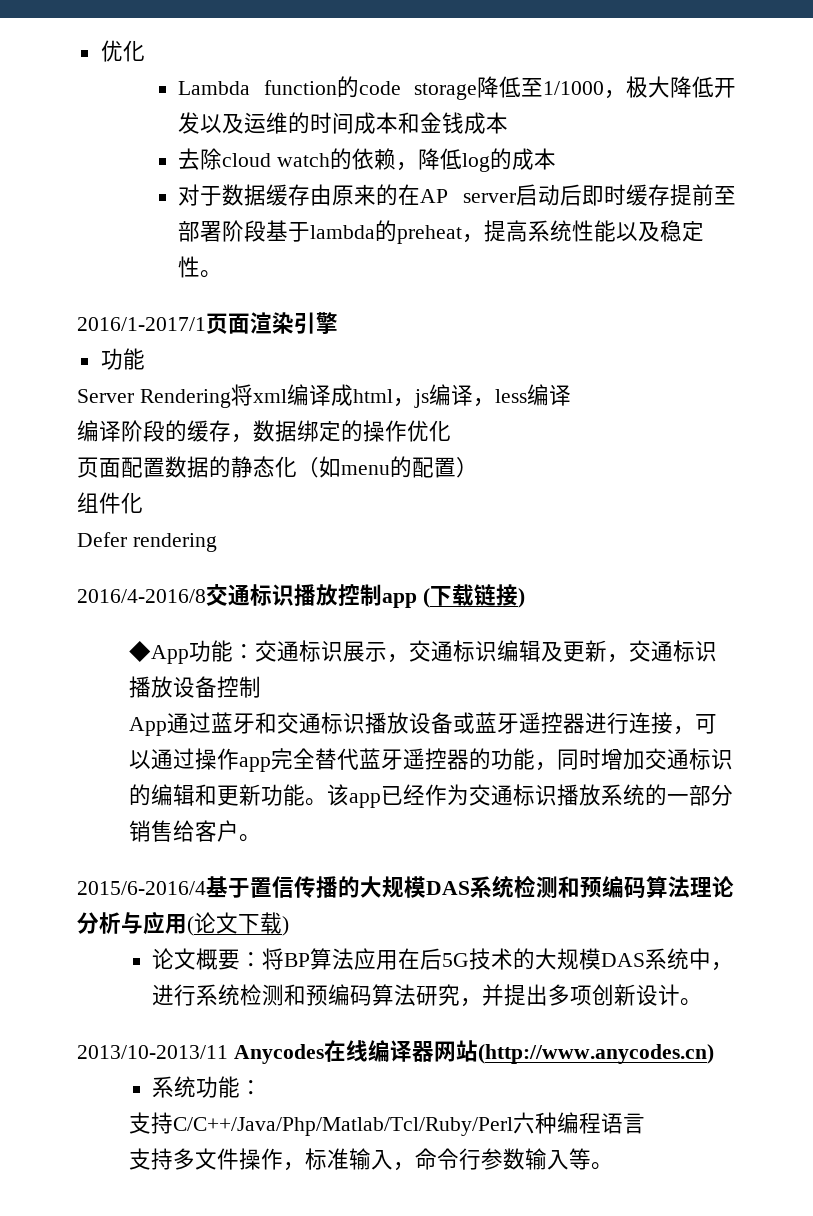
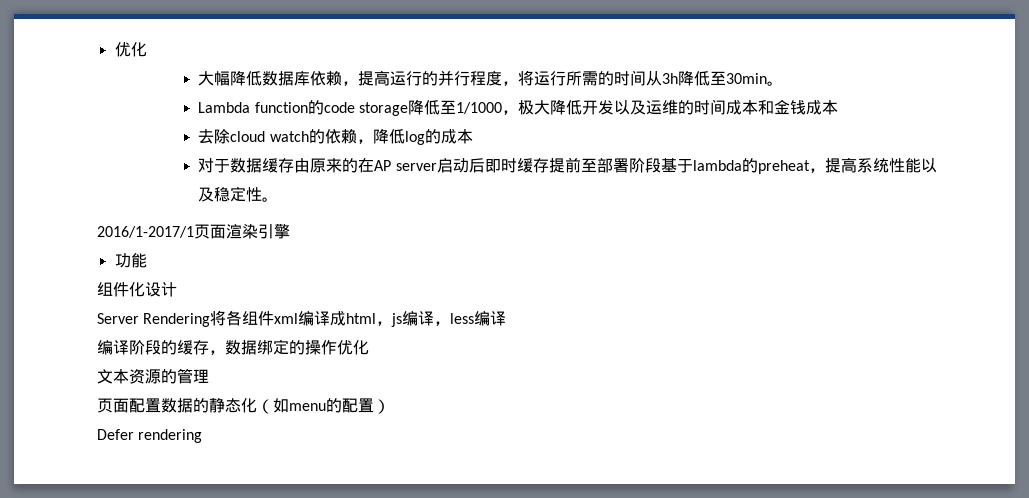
[100,40,145,62] 优化 -> [114,42,147,57] [198,70,784,86] 优化 // 大幅降低数据库依赖，提高运行的并行程度，将运行所需的时间从3h降低至30min。
(145, 359) none -> [97,282,177,297] // 组件化设计
(253, 395) none -> [226,310,275,326] 各组件
(451, 431) none -> [97,368,209,384] // 文本资源的管理
[77,492,143,514] // 组件化 -> (390, 406) none
[77,584,525,608] [128,640,717,664] [128,676,261,698] [128,712,717,736] [128,748,733,772] [128,784,733,808] [128,820,261,842] [77,875,734,899] [77,911,289,936] [152,948,734,971] [152,984,703,1007] [77,1040,714,1064] [152,1076,263,1098] [128,1112,645,1136] [128,1148,613,1171] // 2016/4-2016/8交通标识播放控制app (下载链接) // ◆App功能：交通标识展示，交通标识编辑及更新，交通标识播放设备控制 // App通过蓝牙和交通标识播放设备或蓝牙遥控器进行连接，可以通过操作app完全替代蓝牙遥控器的功能，同时增加交通标识的编辑和更新功能。该app已经作为交通标识播放系统的一部分销售给客户。 // 2015/6-2016/4基于置信传播的大规模DAS系统检测和预编码算法理论分析与应用(论文下载) // 论文概要：将BP算法应用在后5G技术的大规模DAS系统中，进行系统检测和预编码算法研究，并提出多项创新设计。 // 2013/10-2013/11 Anycodes在线编译器网站(http://www.anycodes.cn) // 系统功能： // 支持C/C++/Java/Php/Matlab/Tcl/Ruby/Perl六种编程语言 // 支持多文件操作，标准输入，命令行参数输入等。 -> (203, 436) none

